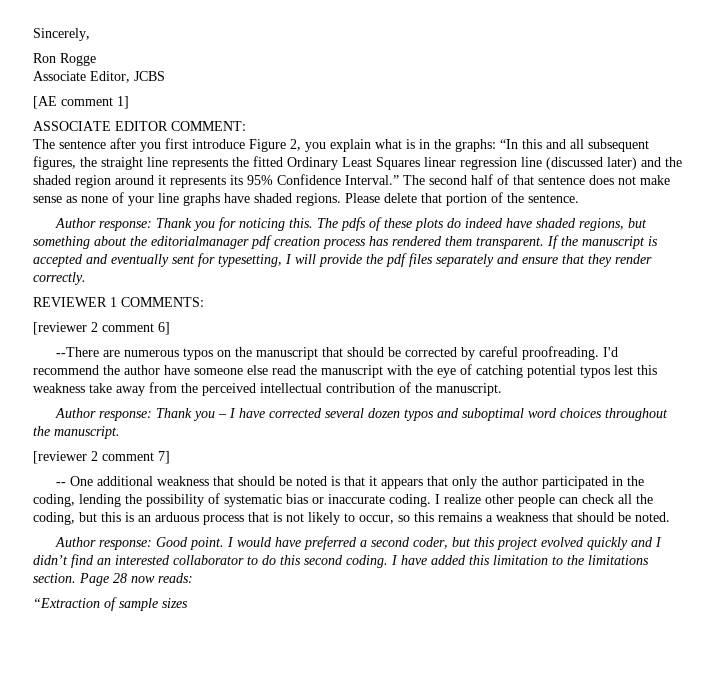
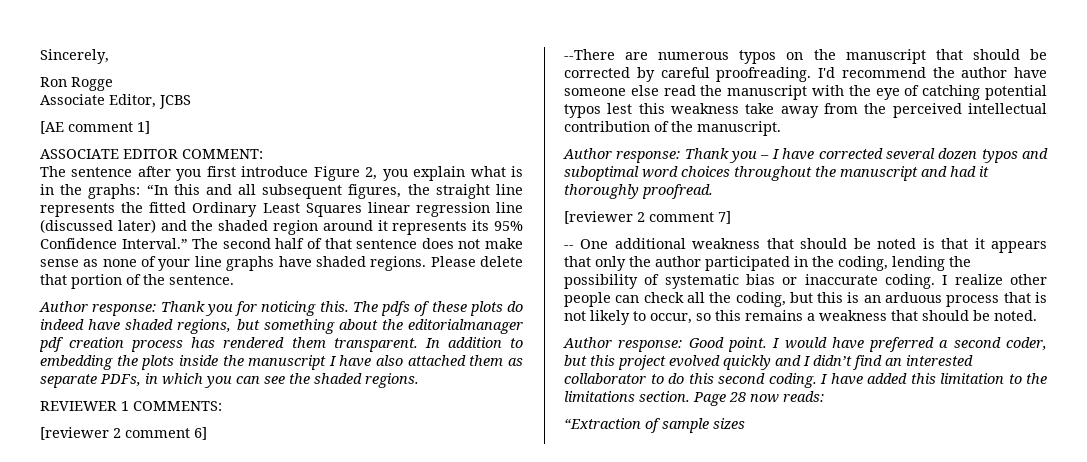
[547,235,658,249] [33,253,652,267] [33,272,86,285] If the manuscript is accepted and eventually sent for typesetting, I will provide the pdf files separately and ensure that they render correctly. -> [424,337,523,348] [40,355,523,370] [40,373,419,388] In addition to embedding the plots inside the manuscript I have also attached them as separate PDFs, in which you can see the shaded regions.
[54,426,120,439] manuscript. -> [840,166,989,181] [564,184,713,199] manuscript and had it thoroughly proofread.

